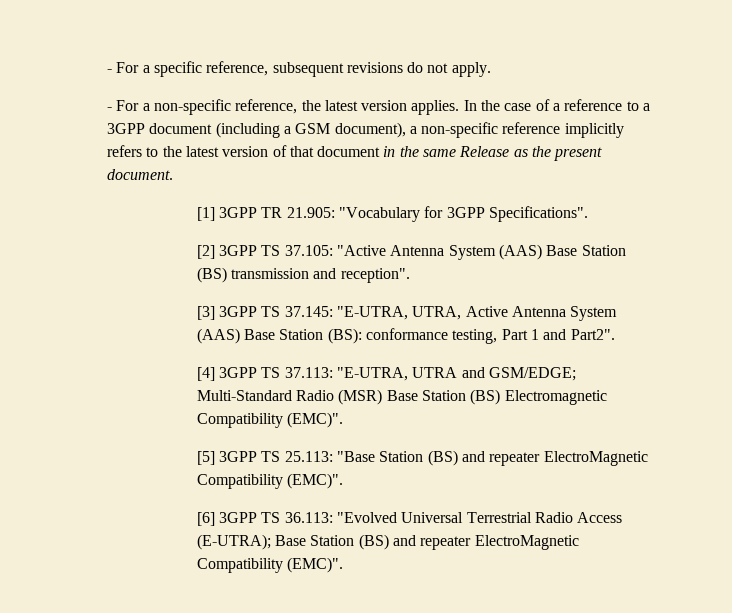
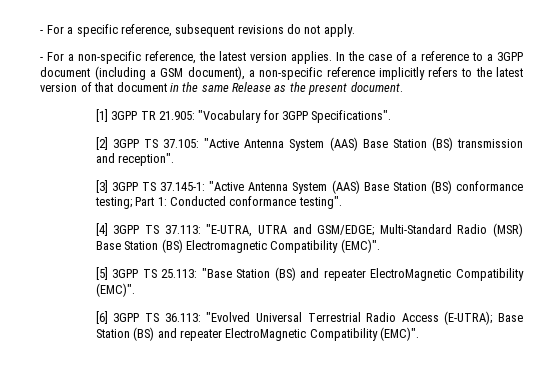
[284,306,618,321] [196,328,615,344] 37.145: "E-UTRA, UTRA, Active Antenna System (AAS) Base Station (BS): conformance testing, Part 1 and Part2". -> [160,180,523,194] [94,196,342,209] 37.145-1: "Active Antenna System (AAS) Base Station (BS) conformance testing; Part 1: Conducted conformance testing".

